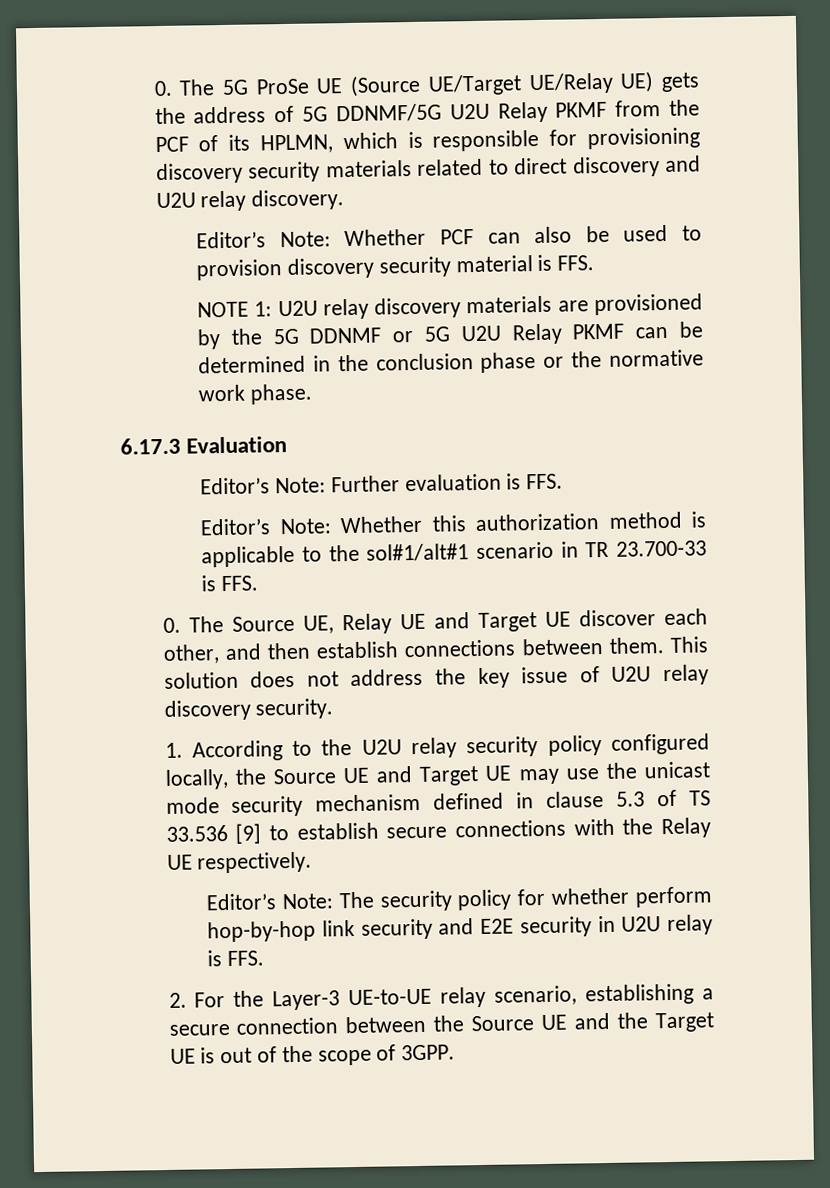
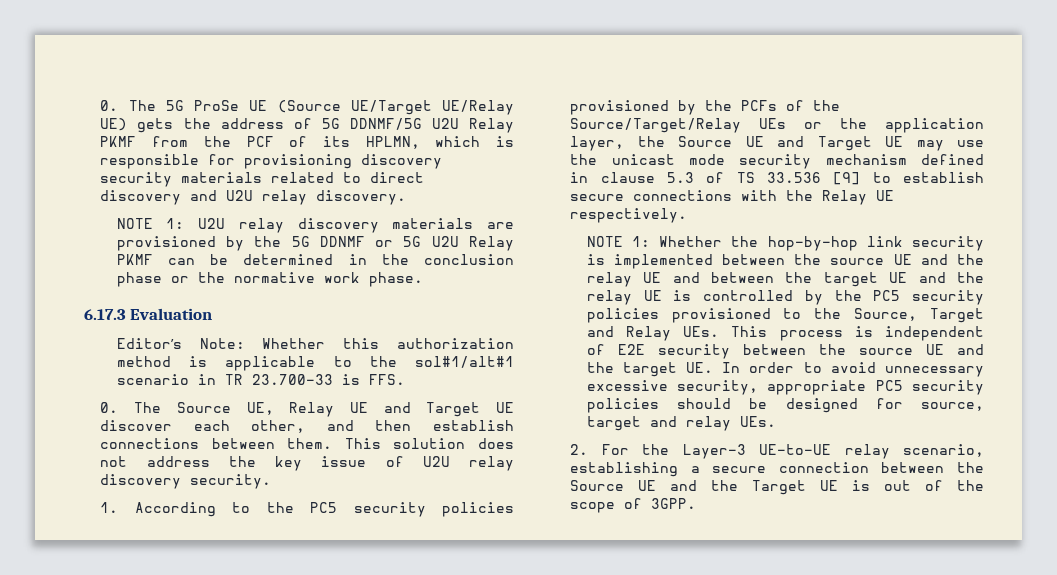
[196,224,703,249] [196,254,595,281] // Editor’s Note: Whether PCF can also be used to provision discovery security material is FFS. -> (407, 197) none
[200,473,564,495] // Editor’s Note: Further evaluation is FFS. -> (213, 314) none
[361,733,710,759] [164,768,229,790] U2U relay security policy configured locally, -> [310,502,514,517] [570,100,841,115] [570,118,984,133] [570,136,625,151] PC5 security policies provisioned by the PCFs of the Source/Target/Relay UEs or the application layer,
[206,886,713,912] [207,914,714,943] [207,950,264,967] Editor’s Note: The security policy for whether perform hop-by-hop link security and E2E security in U2U relay is FFS. -> [586,236,984,251] [586,254,984,269] [586,272,984,287] [586,290,984,305] [586,308,984,323] [586,326,984,341] [586,344,984,359] [586,362,984,377] [586,380,984,395] [586,398,984,413] [586,416,776,431] NOTE 1: Whether the hop-by-hop link security is implemented between the source UE and the relay UE and between the target UE and the relay UE is controlled by the PC5 security policies provisioned to the Source, Target and Relay UEs. This process is independent of E2E security between the source UE and the target UE. In order to avoid unnecessary excessive security, appropriate PC5 security policies should be designed for source, target and relay UEs.

